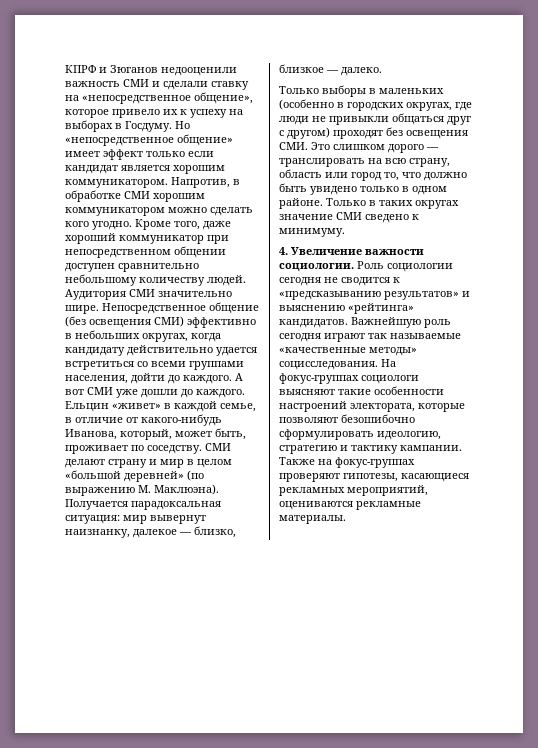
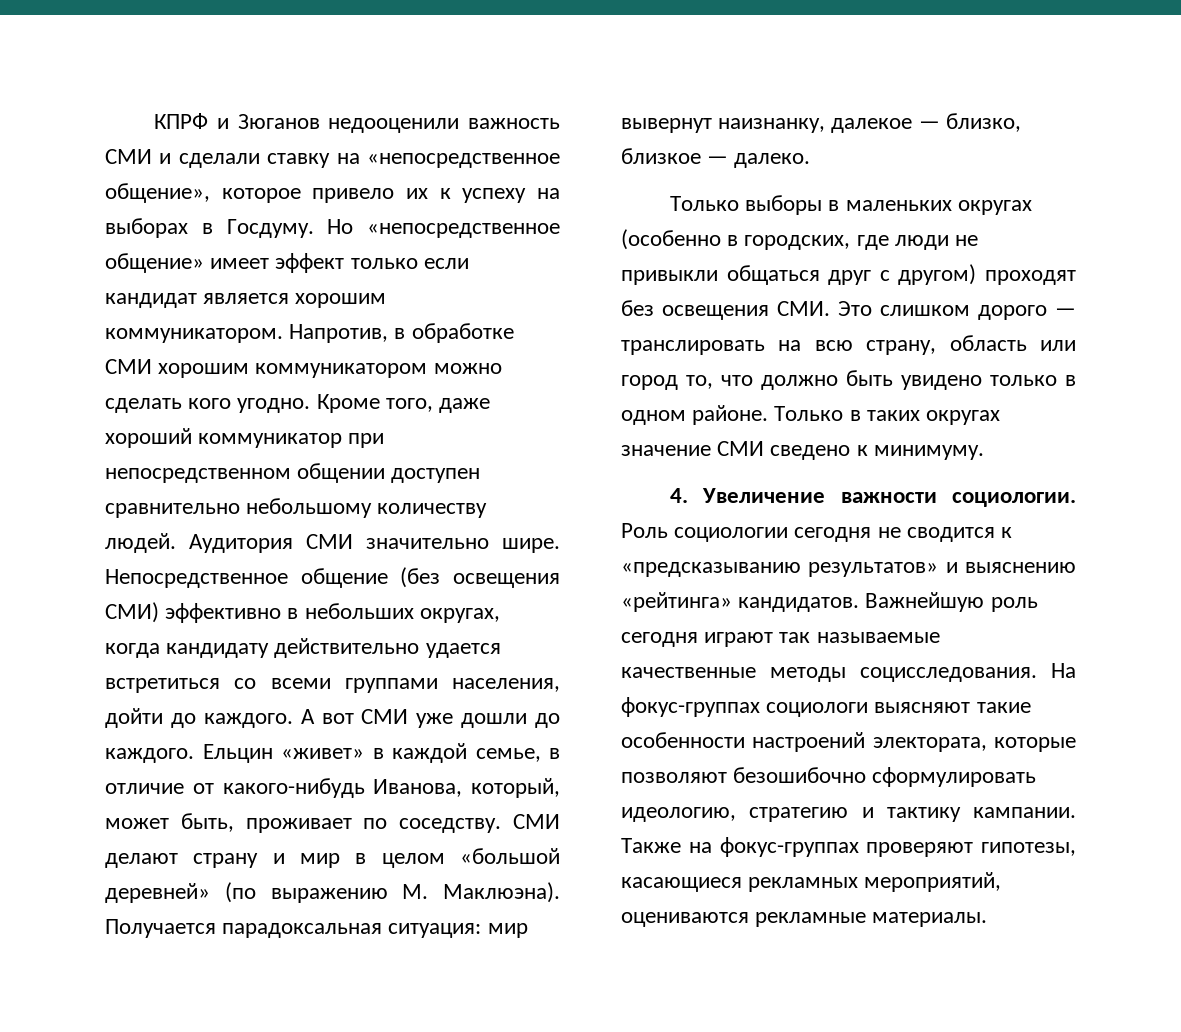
(444, 91) none -> [957,200,1032,215] округах
[347,102,452,111] городских округах, -> [744,235,851,250] городских,
[279,347,417,356] «качественные методы» -> [621,667,846,682] качественные методы

